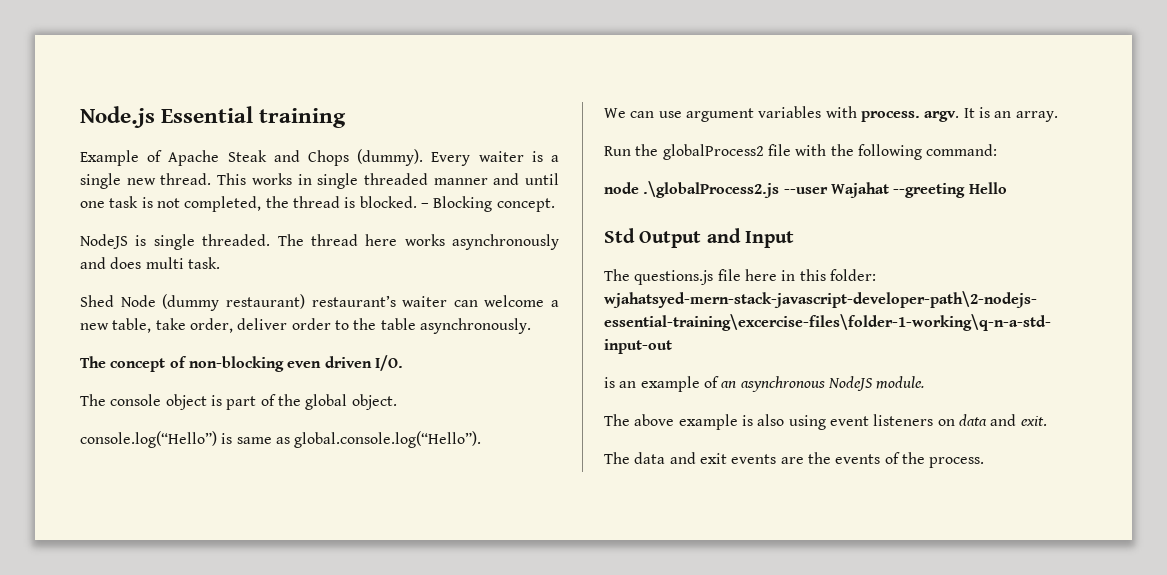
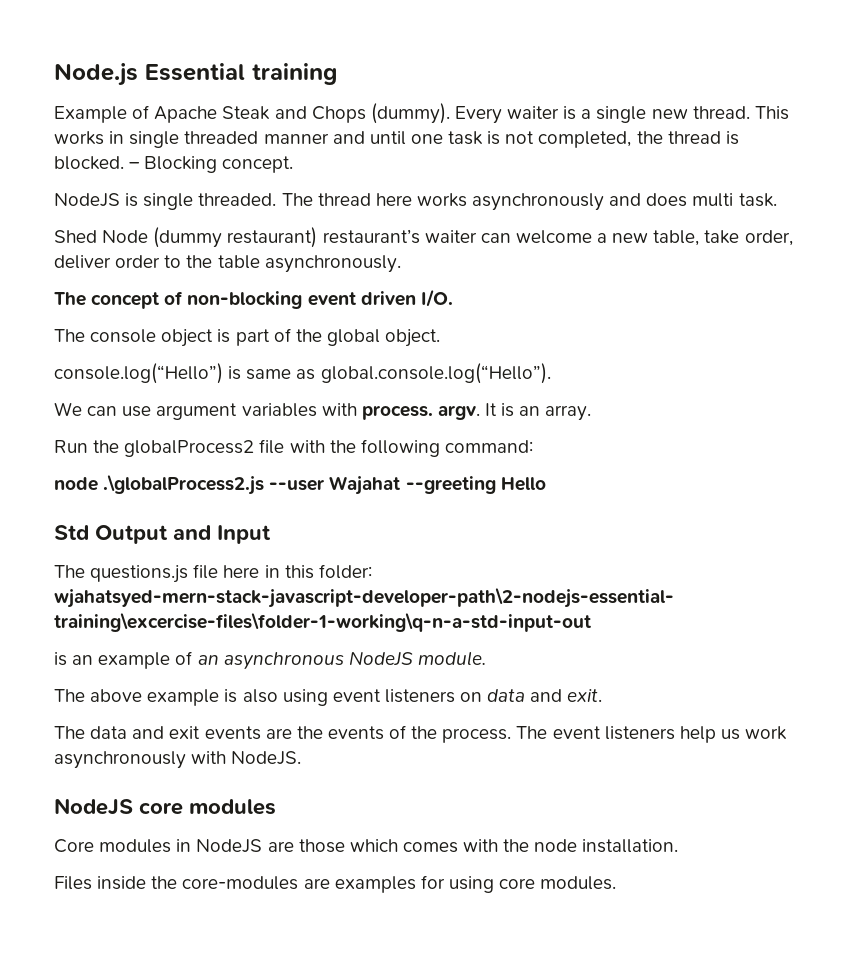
[287,361,322,368] even -> [307,292,356,306] event
(985, 462) none -> [516,726,788,743] [54,751,302,769] [54,798,276,816] [54,839,679,853] [54,875,617,893] The event listeners help us work asynchronously with NodeJS. // NodeJS core modules // Core modules in NodeJS are those which comes with the node installation. // Files inside the core-modules are examples for using core modules.

